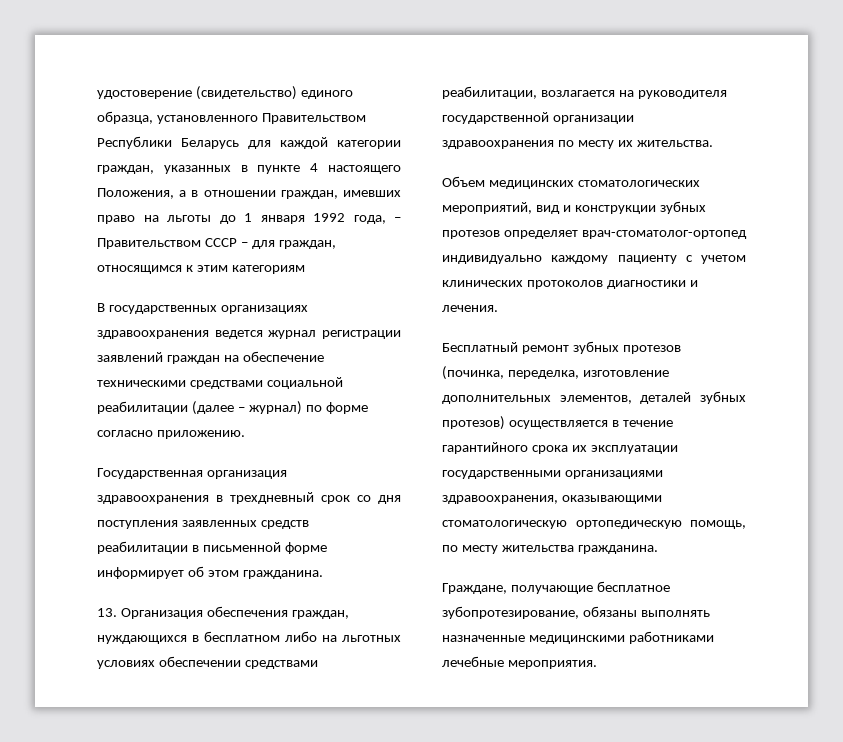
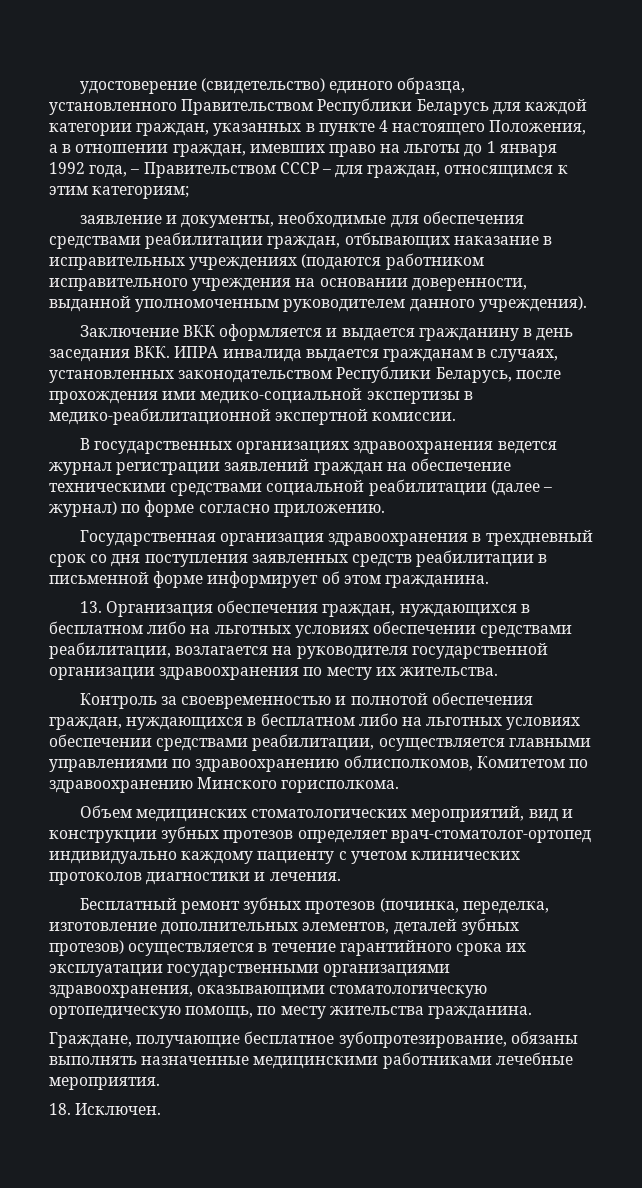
[231,265,305,274] категориям -> [92,186,190,199] [79,211,524,228] [49,232,552,249] [49,253,484,270] [49,278,527,291] [49,296,587,312] [79,324,574,341] [49,346,559,362] [49,366,561,383] [49,388,473,404] [49,408,457,425] категориям; // заявление и документы, необходимые для обеспечения средствами реабилитации граждан, отбывающих наказание в исправительных учреждениях (подаются работником исправительного учреждения на основании доверенности, выданной уполномоченным руководителем данного учреждения). // Заключение ВКК оформляется и выдается гражданину в день заседания ВКК. ИПРА инвалида выдается гражданам в случаях, установленных законодательством Республики Беларусь, после прохождения ими медико-социальной экспертизы в медико-реабилитационной экспертной комиссии.
(713, 143) none -> [79,692,533,709] [49,713,581,730] [49,734,591,751] [49,755,588,772] [49,777,400,793] // Контроль за своевременностью и полнотой обеспечения граждан, нуждающихся в бесплатном либо на льготных условиях обеспечении средствами реабилитации, осуществляется главными управлениями по здравоохранению облисполкомов, Комитетом по здравоохранению Минского горисполкома.
(597, 664) none -> [49,1103,162,1115] // 18. Исключен.

